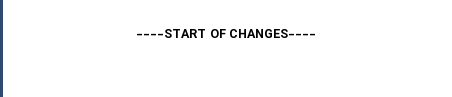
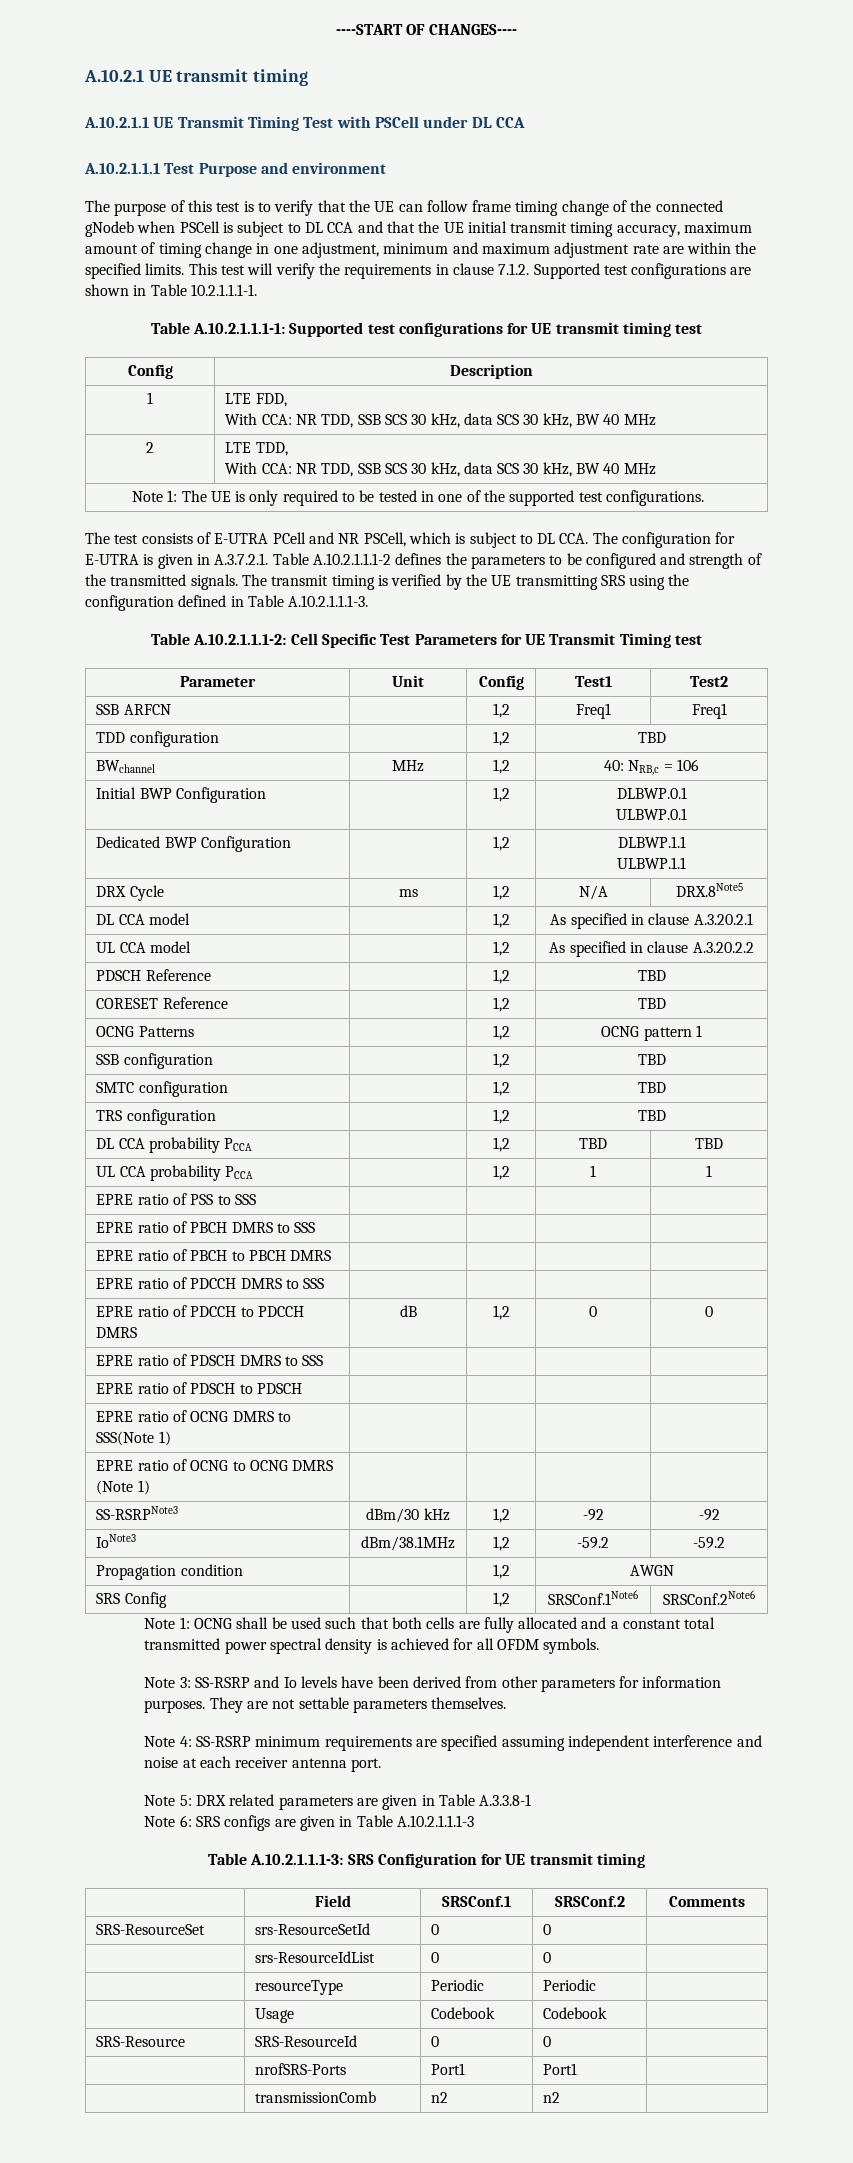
(316, 33) none -> [84,69,309,86] [84,116,525,131] [84,162,387,177] [85,200,723,216] [85,221,753,237] [85,242,757,258] [85,263,752,279] [85,284,257,296] [150,322,703,337] [127,364,173,379] [449,364,533,379] [147,392,153,404] [225,393,287,407] [225,413,656,428] [146,442,154,453] [225,442,288,456] [225,462,656,477] [131,490,704,506] [85,532,736,548] [85,553,762,569] [85,574,690,590] [85,595,369,611] [150,633,703,648] [180,676,256,687] [392,675,425,687] [478,675,524,690] [574,676,612,687] [690,676,728,687] [96,704,171,715] [492,703,510,718] [575,703,611,719] [691,703,727,719] [96,731,219,747] [492,731,510,746] [637,732,666,743] [96,760,156,773] [392,760,425,772] [492,759,510,774] [604,759,699,775] [96,787,266,803] [492,787,510,802] [616,787,687,799] [616,808,687,820] [96,836,291,852] [492,836,510,851] [617,836,686,848] [617,857,686,869] [96,885,164,901] [398,889,418,897] [492,885,510,900] [578,885,608,900] [675,883,743,897] [96,913,190,925] [492,913,510,928] [550,913,753,929] [96,941,191,953] [492,941,510,956] [549,941,754,957] [96,969,211,981] [492,969,510,984] [637,970,666,981] [96,997,228,1009] [492,997,510,1012] [637,998,666,1009] [96,1026,194,1037] [492,1025,510,1040] [601,1025,702,1041] [96,1053,213,1069] [492,1053,510,1068] [637,1054,666,1065] [96,1081,228,1097] [492,1081,510,1096] [637,1082,666,1093] [96,1109,216,1125] [492,1109,510,1124] [637,1110,666,1121] [96,1137,253,1153] [492,1137,510,1152] [579,1138,607,1149] [695,1138,723,1149] [96,1165,254,1181] [492,1165,510,1180] [590,1165,596,1177] [706,1165,712,1177] [96,1193,256,1205] [96,1221,316,1233] [96,1249,332,1261] [96,1277,325,1289] [96,1305,304,1317] [96,1327,138,1338] [399,1305,417,1317] [492,1305,510,1320] [589,1306,597,1317] [705,1306,713,1317] [96,1354,324,1366] [96,1382,302,1394] [96,1410,291,1422] [96,1431,171,1446] [96,1459,334,1471] [96,1480,150,1495] [96,1506,179,1520] [366,1508,450,1523] [492,1508,510,1523] [582,1509,604,1521] [698,1509,720,1521] [96,1534,137,1548] [361,1536,456,1551] [492,1536,510,1551] [577,1537,609,1549] [693,1537,725,1549] [96,1564,243,1580] [492,1564,510,1579] [629,1565,674,1576] [96,1592,167,1608] [492,1592,510,1607] [548,1590,638,1605] [663,1590,755,1605] [144,1617,716,1633] [144,1638,600,1654] [144,1676,722,1692] [144,1697,507,1713] [144,1735,762,1751] [144,1756,381,1772] [144,1794,532,1810] [144,1815,474,1831] [207,1853,646,1868] [314,1895,351,1907] [442,1896,512,1907] [554,1896,625,1907] [669,1896,745,1907] [96,1924,206,1935] [255,1923,371,1935] [431,1924,440,1935] [543,1924,552,1935] [255,1951,376,1963] [431,1952,440,1963] [543,1952,552,1963] [255,1980,344,1995] [431,1979,485,1991] [543,1979,597,1991] [255,2008,295,2023] [431,2007,496,2019] [543,2007,608,2019] [96,2036,186,2047] [255,2035,358,2047] [431,2036,440,2047] [543,2036,552,2047] [255,2063,347,2075] [431,2063,466,2075] [543,2063,578,2075] [255,2091,377,2103] [431,2092,449,2103] [543,2092,561,2103] // A.10.2.1 UE transmit timing // A.10.2.1.1 UE Transmit Timing Test with PSCell under DL CCA // A.10.2.1.1.1 Test Purpose and environment // The purpose of this test is to verify that the UE can follow frame timing change of the connected gNodeb when PSCell is subject to DL CCA and that the UE initial transmit timing accuracy, maximum amount of timing change in one adjustment, minimum and maximum adjustment rate are within the specified limits. This test will verify the requirements in clause 7.1.2. Supported test configurations are shown in Table 10.2.1.1.1-1. // Table A.10.2.1.1.1-1: Supported test configurations for UE transmit timing test // Config | Description // 1 | LTE FDD, // With CCA: NR TDD, SSB SCS 30 kHz, data SCS 30 kHz, BW 40 MHz // 2 | LTE TDD, // With CCA: NR TDD, SSB SCS 30 kHz, data SCS 30 kHz, BW 40 MHz // Note 1: The UE is only required to be tested in one of the supported test configurations. // The test consists of E-UTRA PCell and NR PSCell, which is subject to DL CCA. The configuration for E-UTRA is given in A.3.7.2.1. Table A.10.2.1.1.1-2 defines the parameters to be configured and strength of the transmitted signals. The transmit timing is verified by the UE transmitting SRS using the configuration defined in Table A.10.2.1.1.1-3. // Table A.10.2.1.1.1-2: Cell Specific Test Parameters for UE Transmit Timing test // Parameter | Unit | Config | Test1 | Test2 // SSB ARFCN | | 1,2 | Freq1 | Freq1 // TDD configuration | | 1,2 | TBD // BWchannel | MHz | 1,2 | 40: NRB,c = 106 // Initial BWP Configuration | | 1,2 | DLBWP.0.1 // ULBWP.0.1 // Dedicated BWP Configuration | | 1,2 | DLBWP.1.1 // ULBWP.1.1 // DRX Cycle | ms | 1,2 | N/A | DRX.8Note5 // DL CCA model | | 1,2 | As specified in clause A.3.20.2.1 // UL CCA model | | 1,2 | As specified in clause A.3.20.2.2 // PDSCH Reference | | 1,2 | TBD // CORESET Reference | | 1,2 | TBD // OCNG Patterns | | 1,2 | OCNG pattern 1 // SSB configuration | | 1,2 | TBD // SMTC configuration | | 1,2 | TBD // TRS configuration | | 1,2 | TBD // DL CCA probability PCCA | | 1,2 | TBD | TBD // UL CCA probability PCCA | | 1,2 | 1 | 1 // EPRE ratio of PSS to SSS | | | | // EPRE ratio of PBCH DMRS to SSS | | | | // EPRE ratio of PBCH to PBCH DMRS | | | | // EPRE ratio of PDCCH DMRS to SSS | | | | // EPRE ratio of PDCCH to PDCCH DMRS | dB | 1,2 | 0 | 0 // EPRE ratio of PDSCH DMRS to SSS | | | | // EPRE ratio of PDSCH to PDSCH | | | | // EPRE ratio of OCNG DMRS to SSS(Note 1) | | | | // EPRE ratio of OCNG to OCNG DMRS (Note 1) | | | | // SS-RSRPNote3 | dBm/30 kHz | 1,2 | -92 | -92 // IoNote3 | dBm/38.1MHz | 1,2 | -59.2 | -59.2 // Propagation condition | | 1,2 | AWGN // SRS Config | | 1,2 | SRSConf.1Note6 | SRSConf.2Note6 // Note 1: OCNG shall be used such that both cells are fully allocated and a constant total transmitted power spectral density is achieved for all OFDM symbols. // Note 3: SS-RSRP and Io levels have been derived from other parameters for information purposes. They are not settable parameters themselves. // Note 4: SS-RSRP minimum requirements are specified assuming independent interference and noise at each receiver antenna port. // Note 5: DRX related parameters are given in Table A.3.3.8-1 // Note 6: SRS configs are given in Table A.10.2.1.1.1-3 // Table A.10.2.1.1.1-3: SRS Configuration for UE transmit timing // | Field | SRSConf.1 | SRSConf.2 | Comments // SRS-ResourceSet | srs-ResourceSetId | 0 | 0 | // | srs-ResourceIdList | 0 | 0 | // | resourceType | Periodic | Periodic | // | Usage | Codebook | Codebook | // SRS-Resource | SRS-ResourceId | 0 | 0 | // | nrofSRS-Ports | Port1 | Port1 | // | transmissionComb | n2 | n2 |

